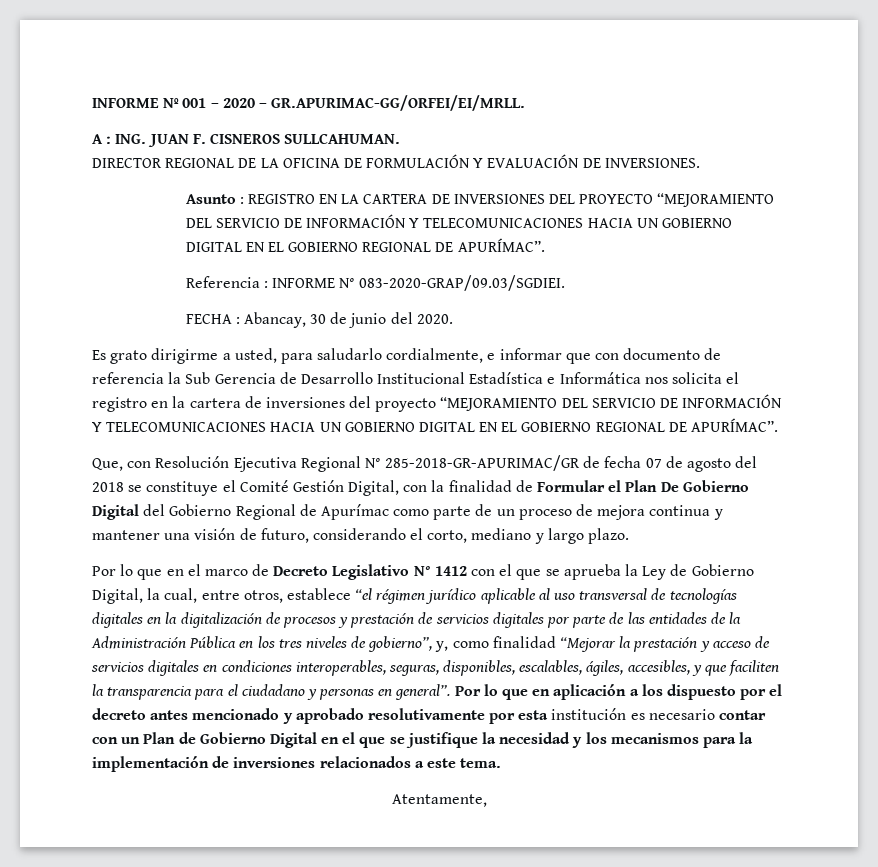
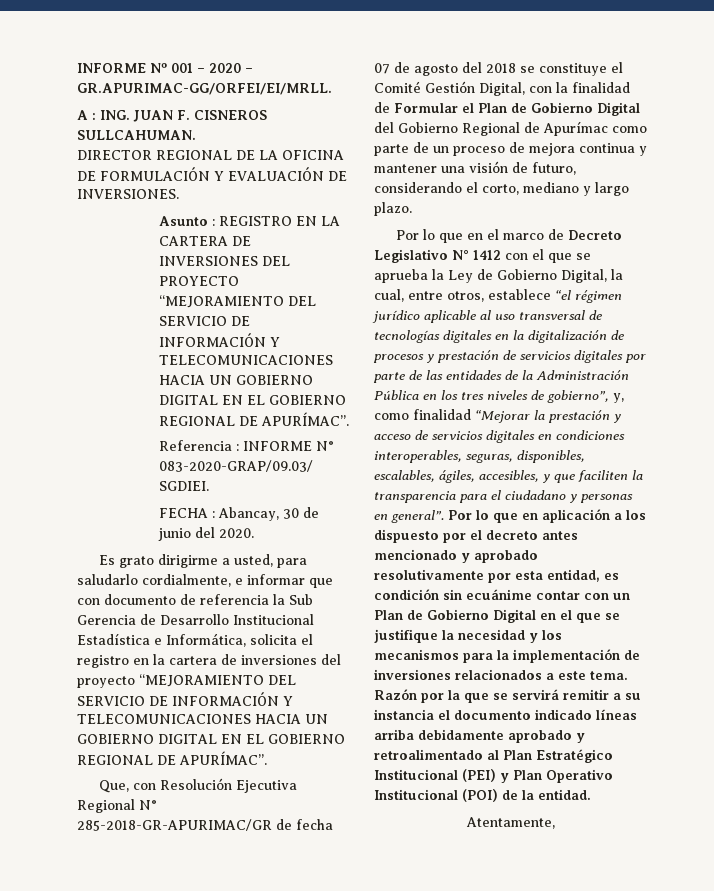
[559,372,668,384] Informática nos -> [166,633,246,647] Informática,
[660,482,679,492] De -> [511,103,527,113] de
[551,708,715,720] institución es necesario -> [547,569,619,582] [374,589,532,600] entidad, es condición sin ecuánime
(502, 763) none -> [374,689,641,703] [374,709,637,720] [374,729,585,743] [374,749,613,763] [374,769,613,783] [374,789,591,802] Razón por la que se servirá remitir a su instancia el documento indicado líneas arriba debidamente aprobado y retroalimentado al Plan Estratégico Institucional (PEI) y Plan Operativo Institucional (POI) de la entidad.

